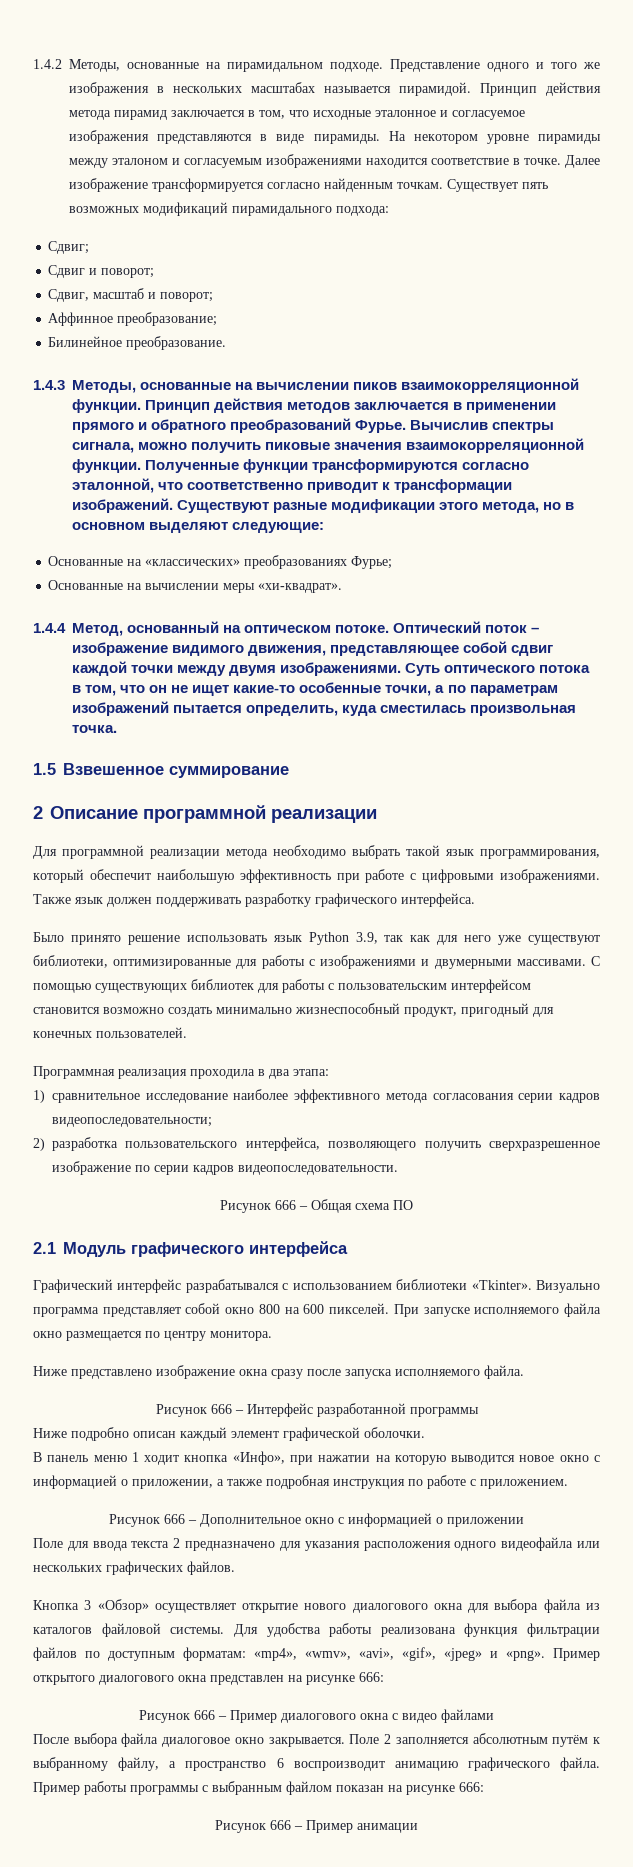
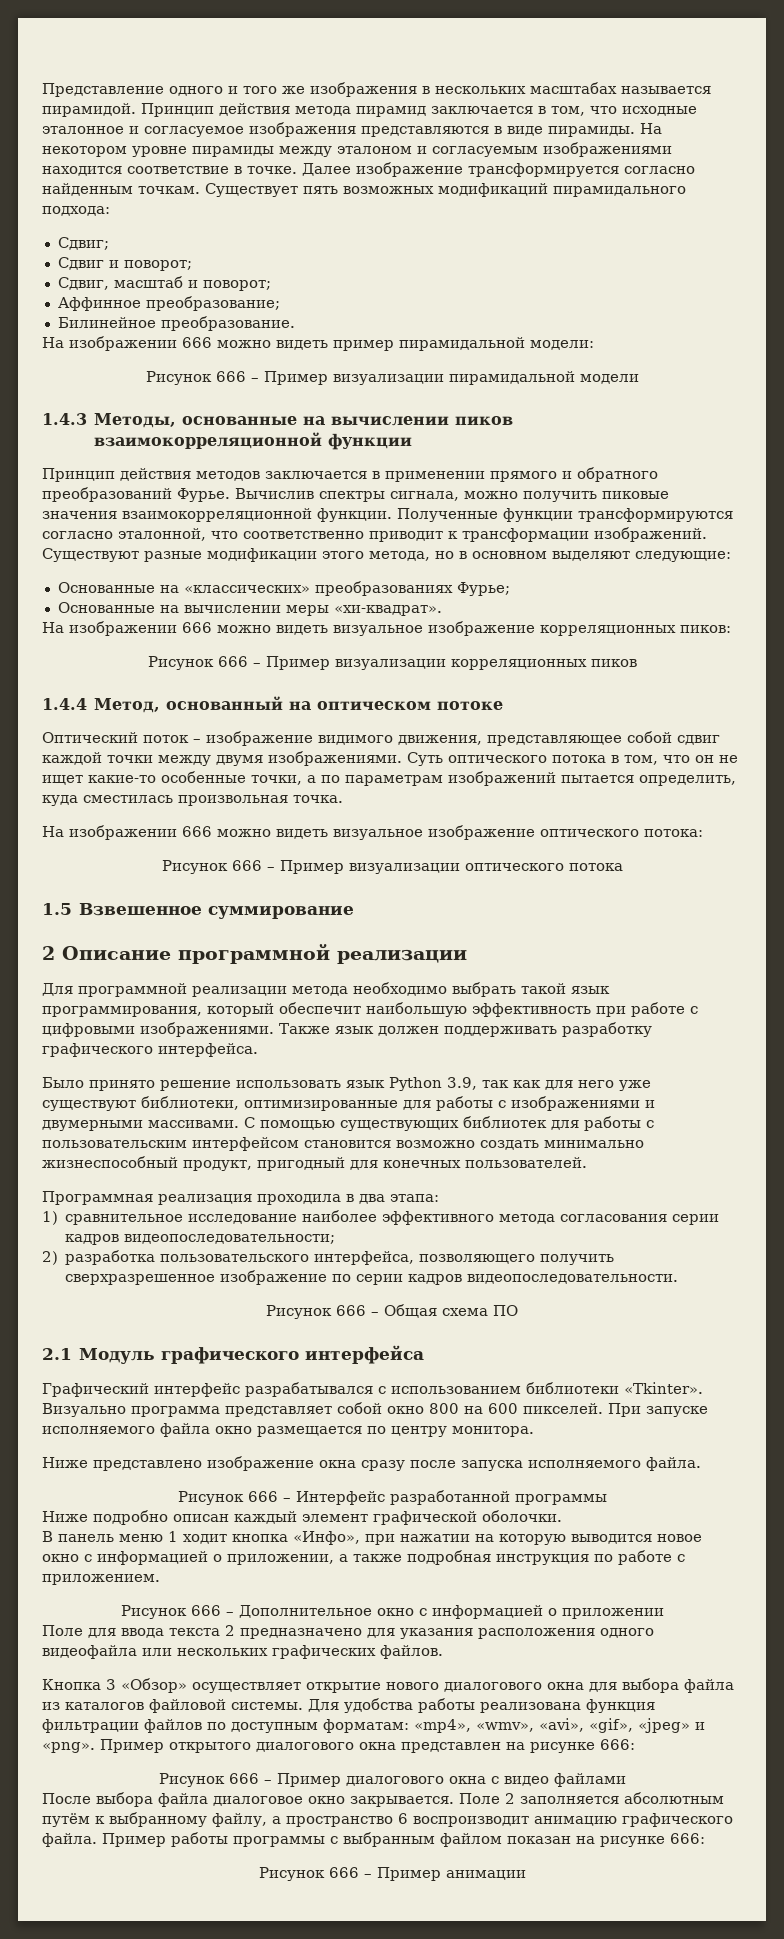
[33,59,383,72] 1.4.2 Методы, основанные на пирамидальном подходе. -> (42, 90) none
(227, 343) none -> [42,336,594,351] [145,371,639,385] // На изображении 666 можно видеть пример пирамидальной модели: // Рисунок 666 – Пример визуализации пирамидальной модели
[72,399,141,413] функции. -> [328,433,413,450] функции //
(343, 588) none -> [42,621,731,636] [147,656,637,670] // На изображении 666 можно видеть визуальное изображение корреляционных пиков: // Рисунок 666 – Пример визуализации корреляционных пиков
[335,625,390,633] потоке. -> [437,701,504,710] потоке //
(117, 729) none -> [42,825,703,840] [161,860,623,874] // На изображении 666 можно видеть визуальное изображение оптического потока: // Рисунок 666 – Пример визуализации оптического потока

